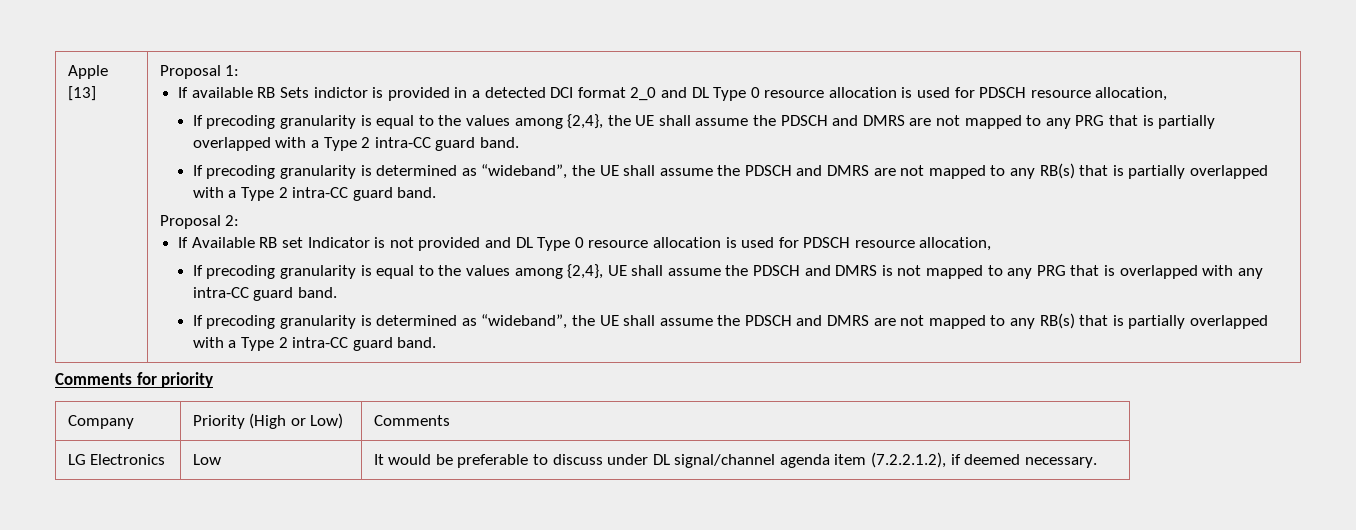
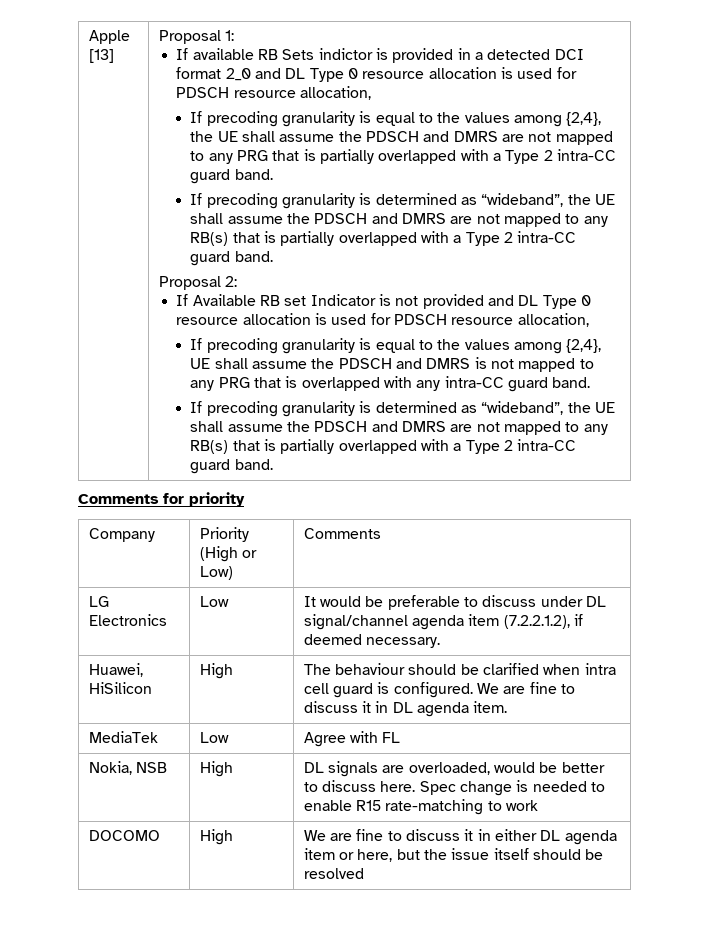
(1097, 462) none -> [88,663,143,677] [88,682,152,694] [199,663,233,679] [303,663,616,675] [303,682,576,698] [303,701,508,717] [88,731,158,743] [199,732,229,743] [303,731,401,747] [88,761,168,775] [199,761,233,777] [303,761,605,777] [303,780,606,796] [303,799,539,815] [88,830,160,841] [199,829,233,845] [303,829,617,845] [303,848,604,862] [303,868,364,879] // Huawei, HiSilicon | High | The behaviour should be clarified when intra cell guard is configured. We are fine to discuss it in DL agenda item. // MediaTek | Low | Agree with FL // Nokia, NSB | High | DL signals are overloaded, would be better to discuss here. Spec change is needed to enable R15 rate-matching to work // DOCOMO | High | We are fine to discuss it in either DL agenda item or here, but the issue itself should be resolved

